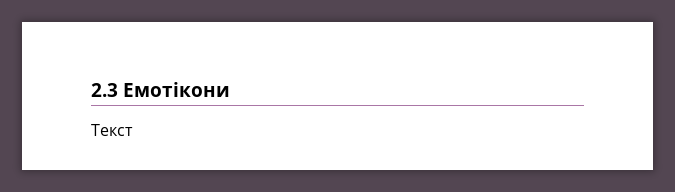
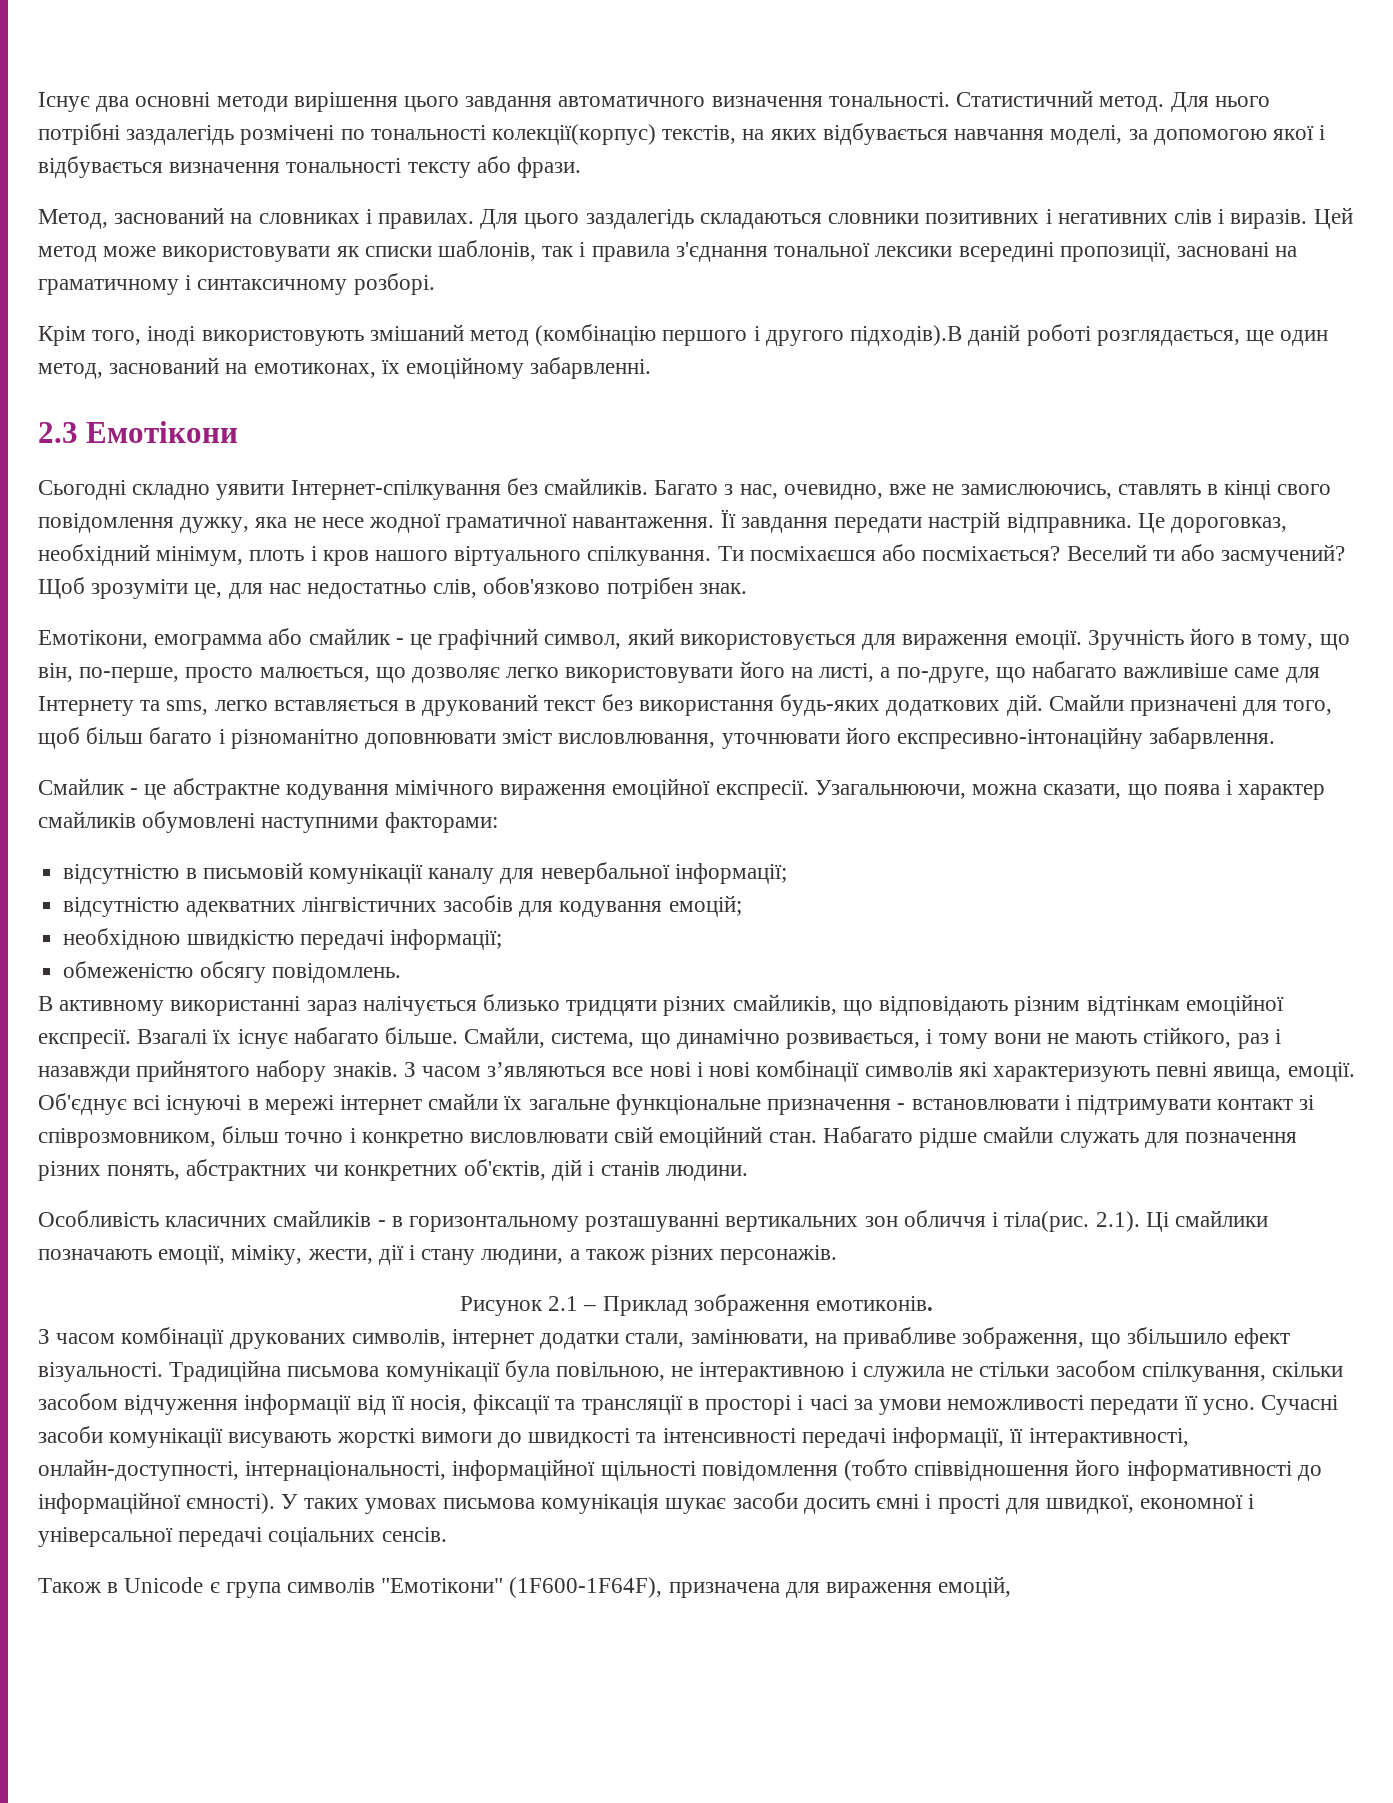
[91,82,230,97] [91,124,133,136] 2.3 Емотікони // Текст -> [38,90,1270,112] [38,123,1326,145] [38,156,582,178] [38,207,1353,229] [38,240,1298,262] [38,273,435,295] [38,324,1329,346] [38,357,652,379] [38,421,239,443] [38,478,1332,500] [38,509,1287,533] [38,544,1346,566] [38,577,747,599] [38,628,1350,650] [38,661,1320,683] [38,694,1333,716] [38,727,1276,749] [38,778,1326,800] [38,811,498,833] [63,862,787,884] [63,895,742,917] [63,928,502,950] [63,961,401,983] [38,994,1284,1016] [38,1027,1281,1049] [38,1060,1355,1082] [38,1093,1315,1115] [38,1126,1297,1148] [38,1159,748,1181] [38,1210,1268,1232] [38,1245,838,1265] [459,1294,934,1316] [38,1327,1290,1349] [38,1360,1343,1382] [38,1393,1338,1415] [38,1426,1189,1448] [38,1459,1322,1481] [38,1492,1255,1514] [38,1527,447,1547] [38,1576,1012,1598] Існує два основні методи вирішення цього завдання автоматичного визначення тональності. Статистичний метод. Для нього потрібні заздалегідь розмічені по тональності колекції(корпус) текстів, на яких відбувається навчання моделі, за допомогою якої і відбувається визначення тональності тексту або фрази. // Метод, заснований на словниках і правилах. Для цього заздалегідь складаються словники позитивних і негативних слів і виразів. Цей метод може використовувати як списки шаблонів, так і правила з'єднання тональної лексики всередині пропозиції, засновані на граматичному і синтаксичному розборі. // Крім того, іноді використовують змішаний метод (комбінацію першого і другого підходів).В даній роботі розглядається, ще один метод, заснований на емотиконах, їх емоційному забарвленні. // 2.3 Емотікони // Сьогодні складно уявити Інтернет-спілкування без смайликів. Багато з нас, очевидно, вже не замислюючись, ставлять в кінці свого повідомлення дужку, яка не несе жодної граматичної навантаження. Її завдання передати настрій відправника. Це дороговказ, необхідний мінімум, плоть і кров нашого віртуального спілкування. Ти посміхаєшся або посміхається? Веселий ти або засмучений? Щоб зрозуміти це, для нас недостатньо слів, обов'язково потрібен знак. // Емотікони, емограмма або смайлик - це графічний символ, який використовується для вираження емоції. Зручність його в тому, що він, по-перше, просто малюється, що дозволяє легко використовувати його на листі, а по-друге, що набагато важливіше саме для Інтернету та sms, легко вставляється в друкований текст без використання будь-яких додаткових дій. Смайли призначені для того, щоб більш багато і різноманітно доповнювати зміст висловлювання, уточнювати його експресивно-інтонаційну забарвлення. // Смайлик - це абстрактне кодування мімічного вираження емоційної експресії. Узагальнюючи, можна сказати, що поява і характер смайликів обумовлені наступними факторами: // відсутністю в письмовій комунікації каналу для невербальної інформації; // відсутністю адекватних лінгвістичних засобів для кодування емоцій; // необхідною швидкістю передачі інформації; // обмеженістю обсягу повідомлень. // В активному використанні зараз налічується близько тридцяти різних смайликів, що відповідають різним відтінкам емоційної експресії. Взагалі їх існує набагато більше. Смайли, система, що динамічно розвивається, і тому вони не мають стійкого, раз і назавжди прийнятого набору знаків. З часом з’являються все нові і нові комбінації символів які характеризують певні явища, емоції. Об'єднує всі існуючі в мережі інтернет смайли їх загальне функціональне призначення - встановлювати і підтримувати контакт зі співрозмовником, більш точно і конкретно висловлювати свій емоційний стан. Набагато рідше смайли служать для позначення різних понять, абстрактних чи конкретних об'єктів, дій і станів людини. // Особливість класичних смайликів - в горизонтальному розташуванні вертикальних зон обличчя і тіла(рис. 2.1). Ці смайлики позначають емоції, міміку, жести, дії і стану людини, а також різних персонажів. // Рисунок 2.1 – Приклад зображення емотиконів. // З часом комбінації друкованих символів, інтернет додатки стали, замінювати, на привабливе зображення, що збільшило ефект візуальності. Традиційна письмова комунікації була повільною, не інтерактивною і служила не стільки засобом спілкування, скільки засобом відчуження інформації від її носія, фіксації та трансляції в просторі і часі за умови неможливості передати її усно. Сучасні засоби комунікації висувають жорсткі вимоги до швидкості та інтенсивності передачі інформації, її інтерактивності, онлайн-доступності, інтернаціональності, інформаційної щільності повідомлення (тобто співвідношення його інформативності до інформаційної ємності). У таких умовах письмова комунікація шукає засоби досить ємні і прості для швидкої, економної і універсальної передачі соціальних сенсів. // Також в Unicode є група символів "Емотікони" (1F600-1F64F), призначена для вираження емоцій,

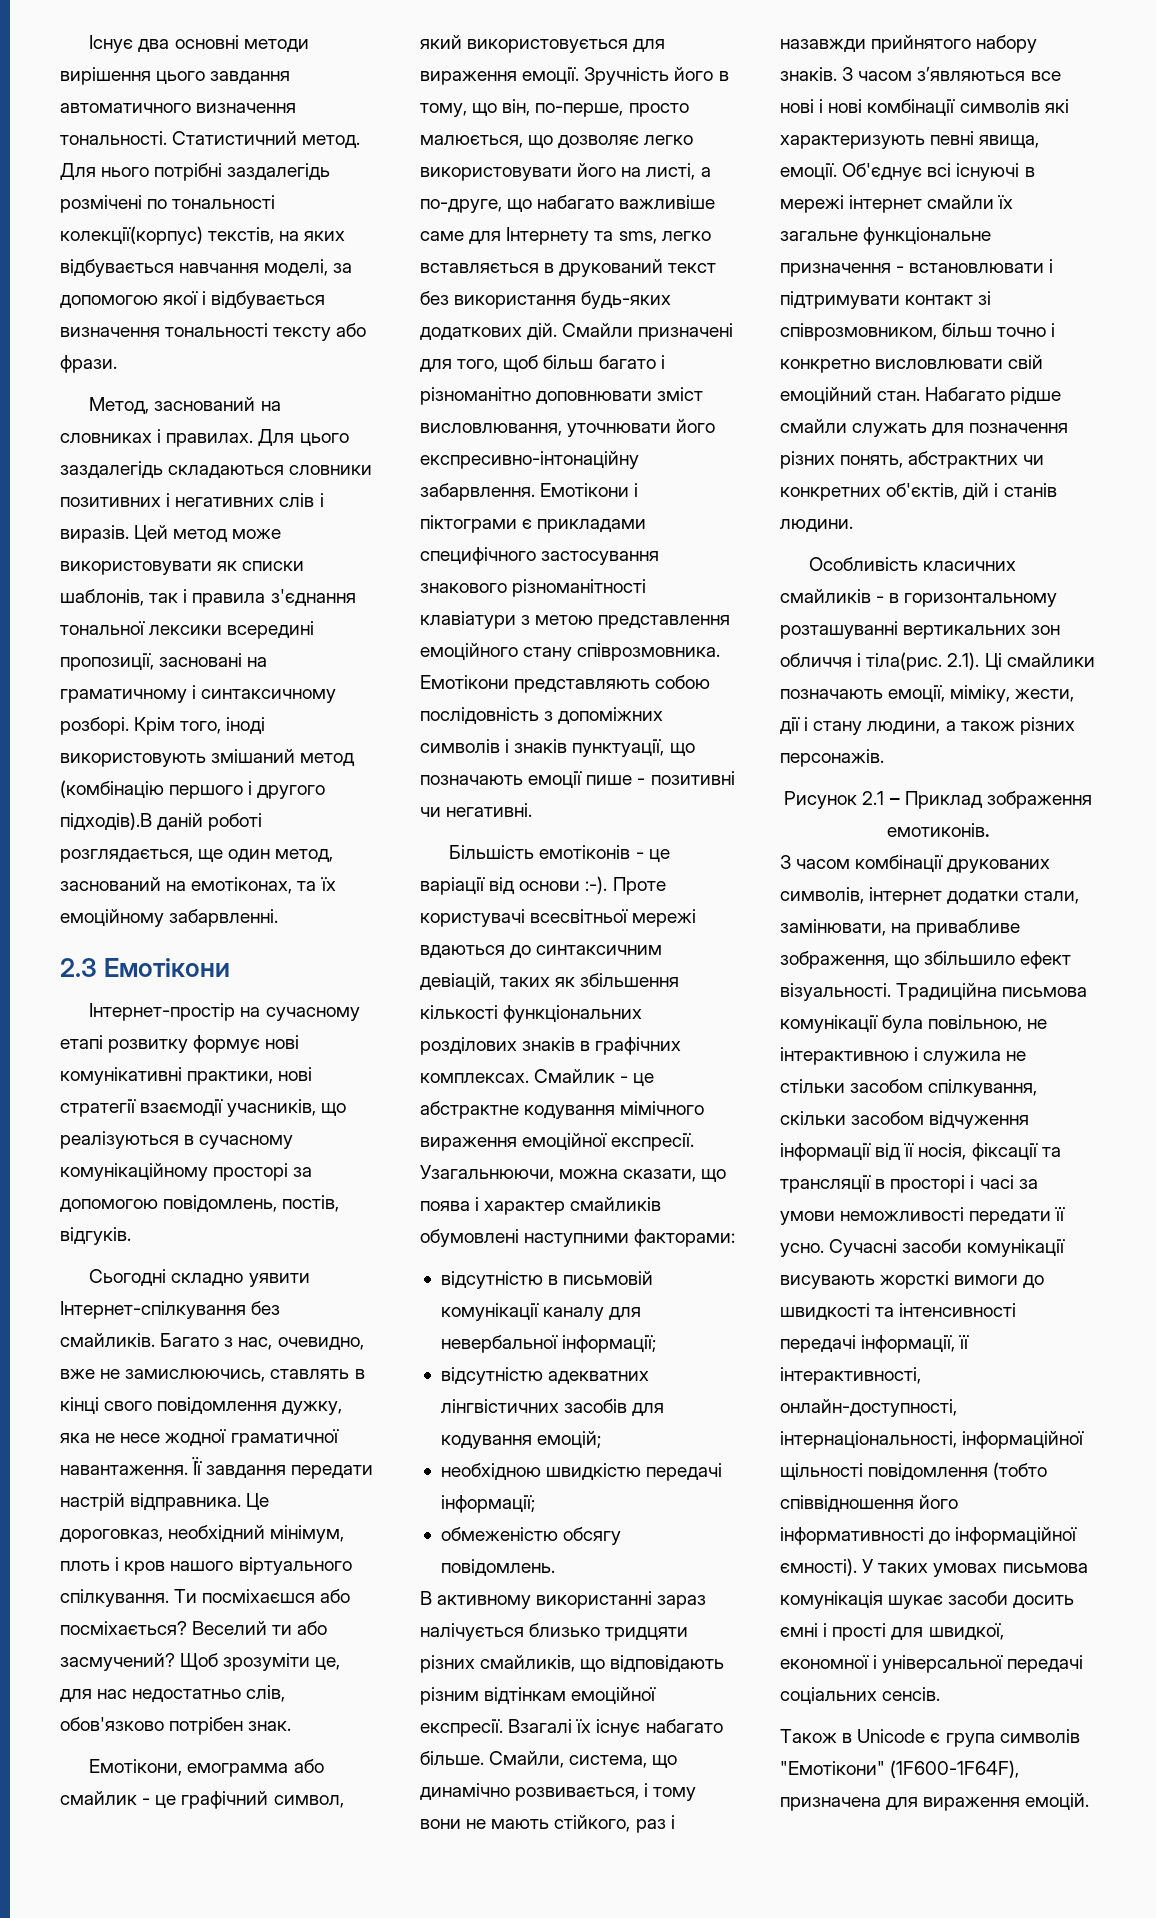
(435, 284) // -> (129, 726) none
[253,363,376,378] емотиконах, -> [191,877,317,894] емотіконах, та
(239, 432) none -> [89,1003,360,1021] [60,1035,300,1053] [60,1067,313,1085] [60,1099,347,1117] [60,1131,294,1149] [60,1163,313,1181] [60,1195,340,1212] [60,1227,131,1245] // Інтернет-простір на сучасному етапі розвитку формує нові комунікативні практики, нові стратегії взаємодії учасників, що реалізуються в сучасному комунікаційному просторі за допомогою повідомлень, постів, відгуків.
(1276, 738) // -> [540,483,639,497] [420,515,647,533] [420,547,660,565] [420,579,647,597] [420,611,731,629] [420,643,721,661] [420,675,711,693] [420,707,664,724] [420,739,695,757] [420,771,735,788] [420,803,533,817] [449,845,670,862] [420,876,666,895] [420,909,697,927] [420,945,663,958] [420,973,680,990] [420,1005,643,1023] [420,1037,682,1055] [420,1073,529,1083] Емотікони і піктограми є прикладами специфічного застосування знакового різноманітності клавіатури з метою представлення емоційного стану співрозмовника. Емотікони представляють собою послідовність з допоміжних символів і знаків пунктуації, що позначають емоції пише - позитивні чи негативні. // Більшість емотіконів - це варіації від основи :-). Проте користувачі всесвітньої мережі вдаються до синтаксичним девіацій, таких як збільшення кількості функціональних розділових знаків в графічних комплексах.
[938,1576,1012,1598] емоцій, -> [1025,1793,1090,1810] емоцій.

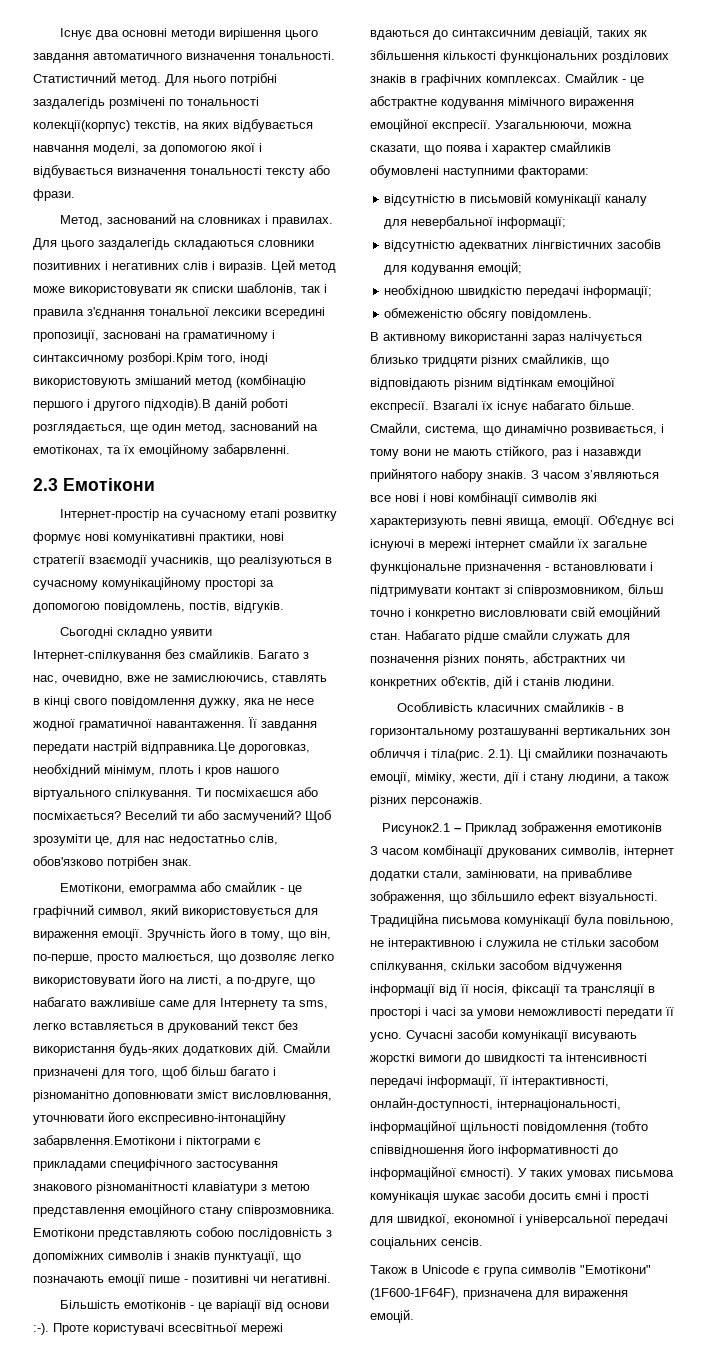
[60,717,176,735] розборі. Крім -> [128,352,203,365] розборі.Крім
[130,1493,270,1511] відправника. Це -> [141,742,235,754] відправника.Це
[420,483,630,501] забарвлення. Емотікони -> [33,1135,175,1148] забарвлення.Емотікони
[784,791,885,809] Рисунок 2.1 -> [382,823,450,835] Рисунок2.1
[887,823,989,837] емотиконів. -> [596,823,662,832] емотиконів

